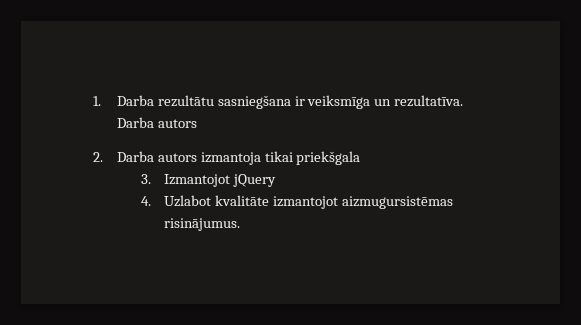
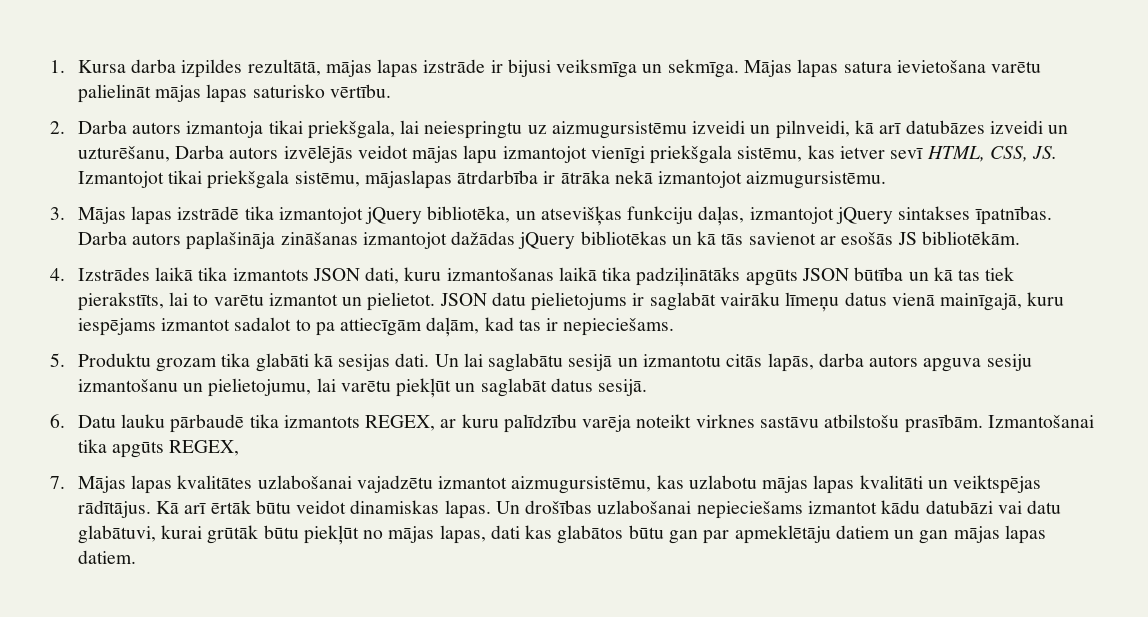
[116,95,464,109] [116,117,197,128] Darba rezultātu sasniegšana ir veiksmīga un rezultatīva. Darba autors -> [77,59,1042,78] [77,84,391,103] Kursa darba izpildes rezultātā, mājas lapas izstrāde ir bijusi veiksmīga un sekmīga. Mājas lapas satura ievietošana varētu palielināt mājas lapas saturisko vērtību.
[296,151,361,165] [140,174,277,187] [140,195,454,209] [164,218,241,231] priekšgala // 3. Izmantojot jQuery // 4. Uzlabot kvalitāte izmantojot aizmugursistēmas risinājumus. -> [307,120,1069,139] [77,145,1058,164] [77,170,887,189] [50,206,1052,226] [77,231,1020,250] [50,267,1015,287] [77,292,1065,312] [77,317,675,337] [50,353,1032,372] [77,378,648,398] [50,414,1094,433] [77,439,240,458] [50,475,1042,494] [77,500,1062,519] [77,525,1046,545] [77,550,136,564] priekšgala, lai neiespringtu uz aizmugursistēmu izveidi un pilnveidi, kā arī datubāzes izveidi un uzturēšanu, Darba autors izvēlējās veidot mājas lapu izmantojot vienīgi priekšgala sistēmu, kas ietver sevī HTML, CSS, JS. Izmantojot tikai priekšgala sistēmu, mājaslapas ātrdarbība ir ātrāka nekā izmantojot aizmugursistēmu. // 3. Mājas lapas izstrādē tika izmantojot jQuery bibliotēka, un atsevišķas funkciju daļas, izmantojot jQuery sintakses īpatnības. Darba autors paplašināja zināšanas izmantojot dažādas jQuery bibliotēkas un kā tās savienot ar esošās JS bibliotēkām. // 4. Izstrādes laikā tika izmantots JSON dati, kuru izmantošanas laikā tika padziļinātāks apgūts JSON būtība un kā tas tiek pierakstīts, lai to varētu izmantot un pielietot. JSON datu pielietojums ir saglabāt vairāku līmeņu datus vienā mainīgajā, kuru iespējams izmantot sadalot to pa attiecīgām daļām, kad tas ir nepieciešams. // 5. Produktu grozam tika glabāti kā sesijas dati. Un lai saglabātu sesijā un izmantotu citās lapās, darba autors apguva sesiju izmantošanu un pielietojumu, lai varētu piekļūt un saglabāt datus sesijā. // 6. Datu lauku pārbaudē tika izmantots REGEX, ar kuru palīdzību varēja noteikt virknes sastāvu atbilstošu prasībām. Izmantošanai tika apgūts REGEX, // 7. Mājas lapas kvalitātes uzlabošanai vajadzētu izmantot aizmugursistēmu, kas uzlabotu mājas lapas kvalitāti un veiktspējas rādītājus. Kā arī ērtāk būtu veidot dinamiskas lapas. Un drošības uzlabošanai nepieciešams izmantot kādu datubāzi vai datu glabātuvi, kurai grūtāk būtu piekļūt no mājas lapas, dati kas glabātos būtu gan par apmeklētāju datiem un gan mājas lapas datiem.

